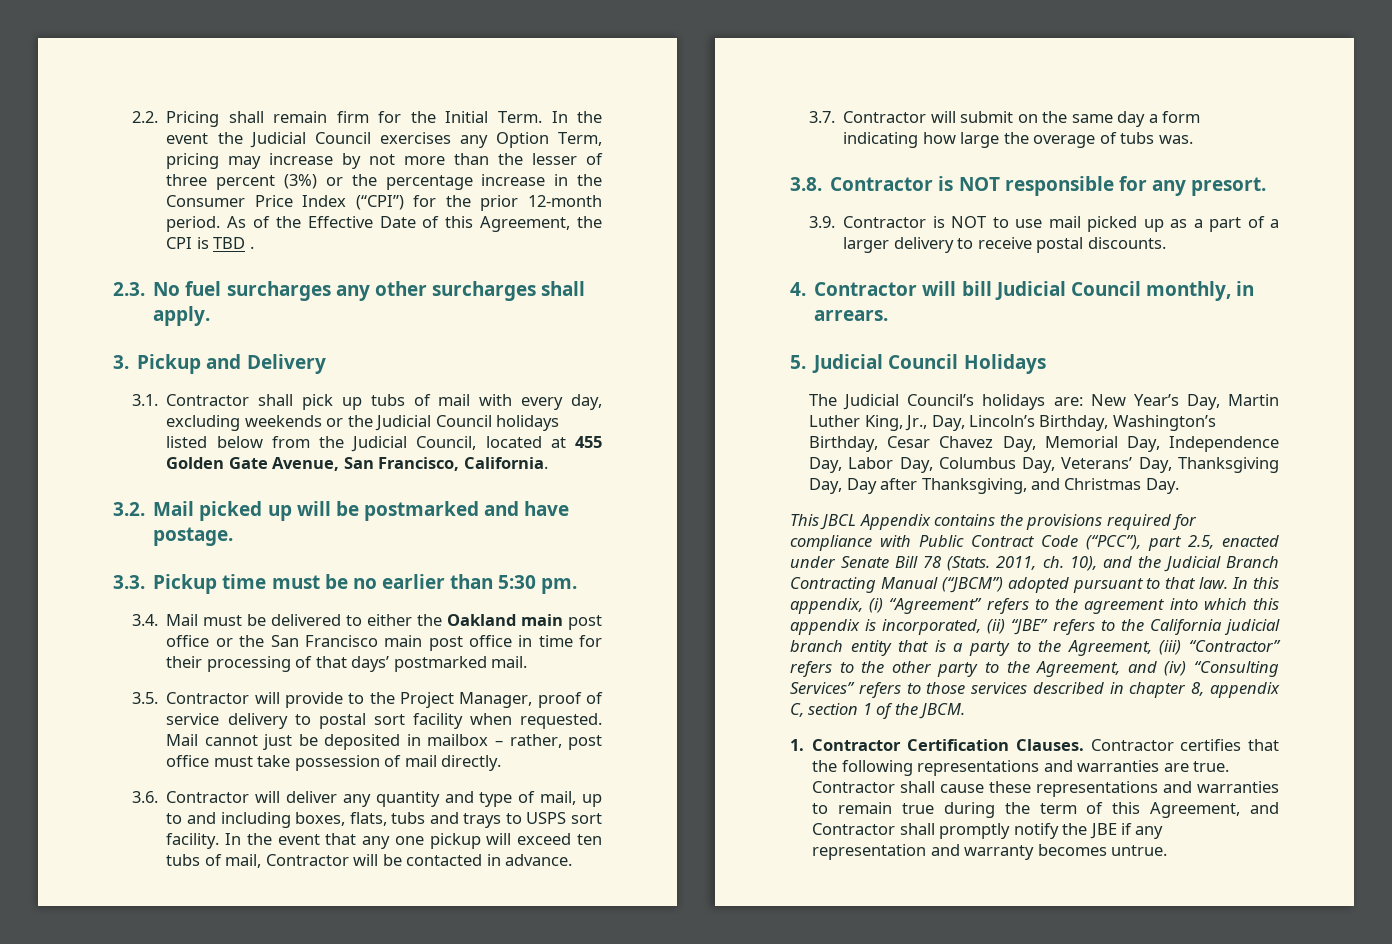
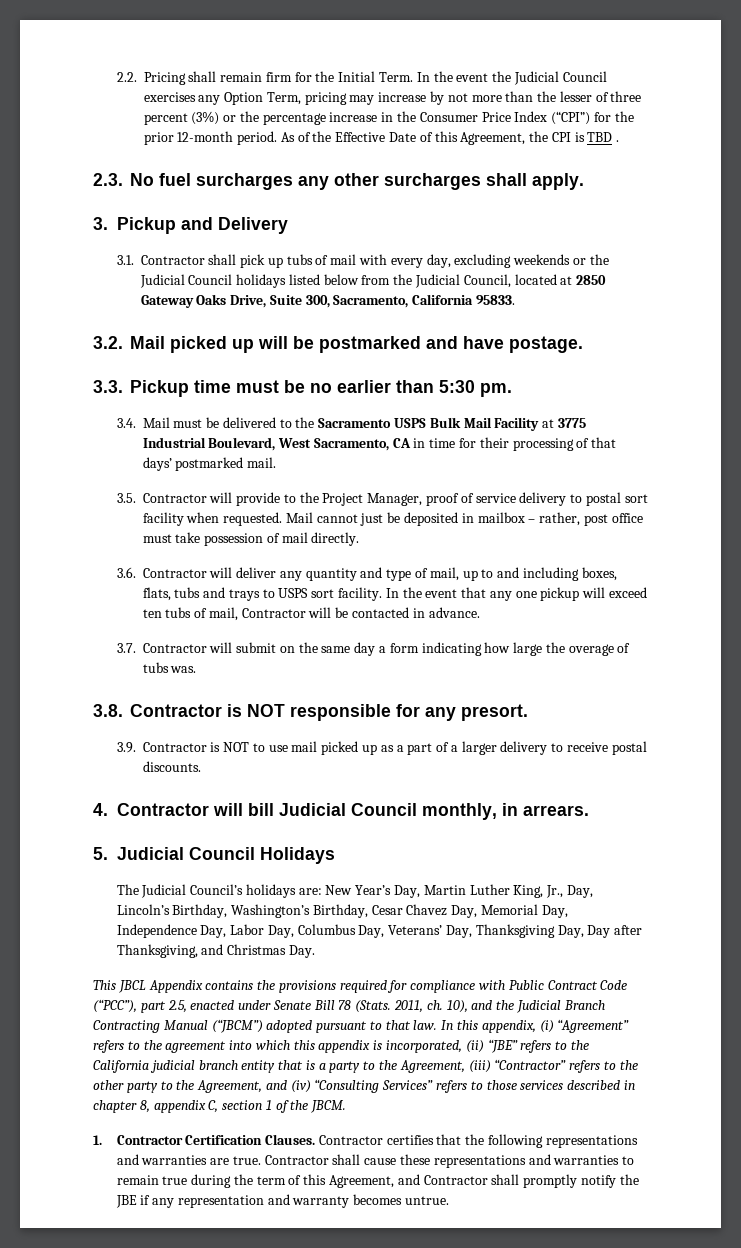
[575,436,602,448] [166,457,548,471] 455 Golden Gate Avenue, San Francisco, California. -> [576,275,607,285] [140,294,516,308] 2850 Gateway Oaks Drive, Suite 300, Sacramento, California 95833.
[367,614,602,630] [166,635,512,651] either the Oakland main post office or the San Francisco main post office -> [295,417,586,431] [142,437,411,451] the Sacramento USPS Bulk Mail Facility at 3775 Industrial Boulevard, West Sacramento, CA

